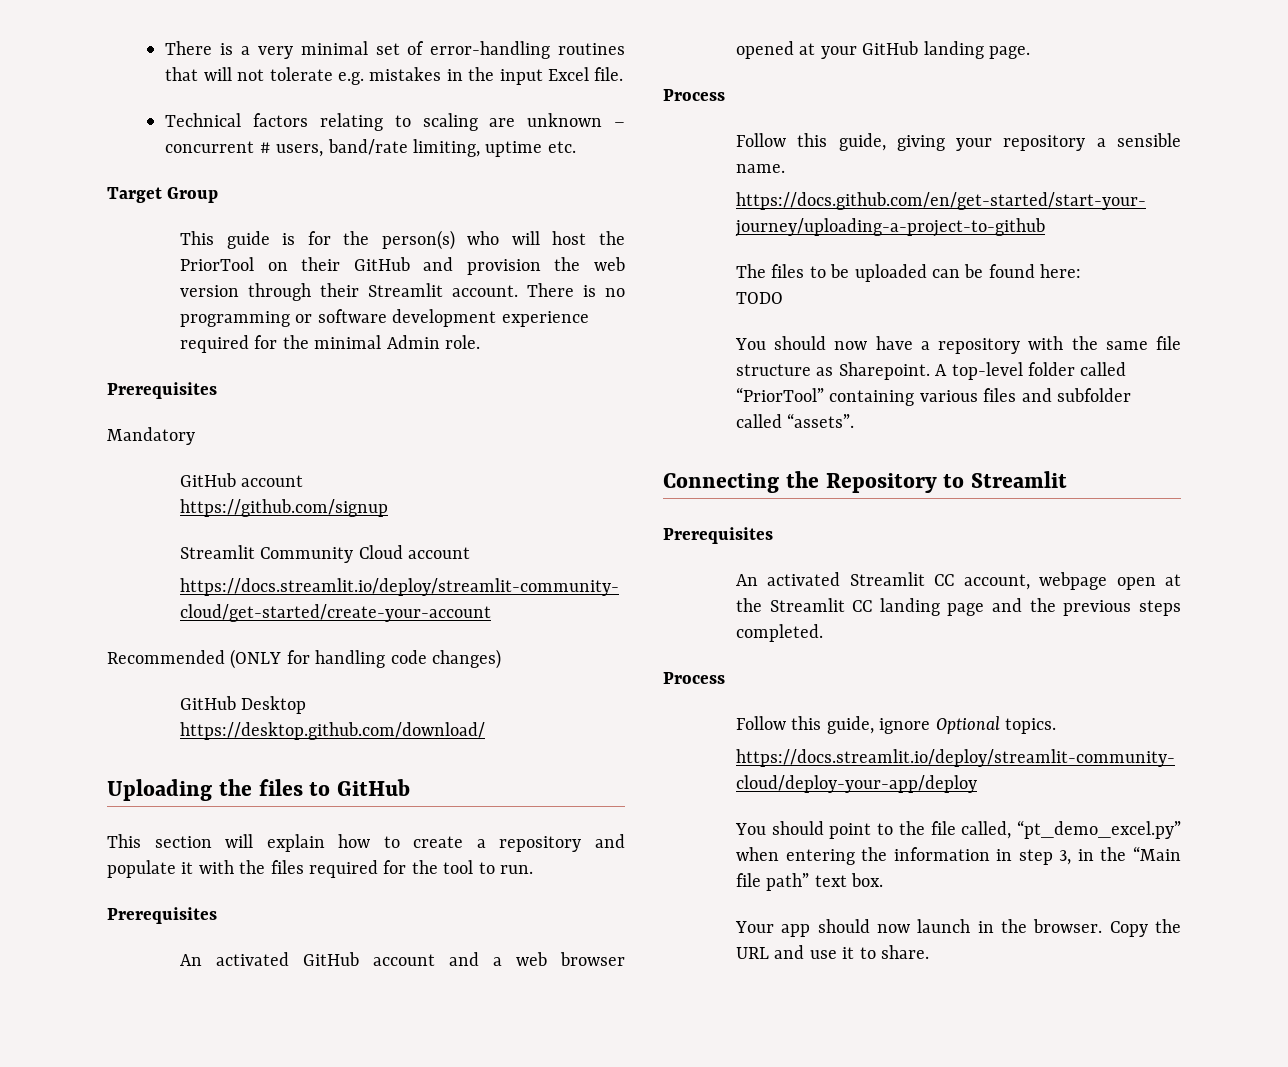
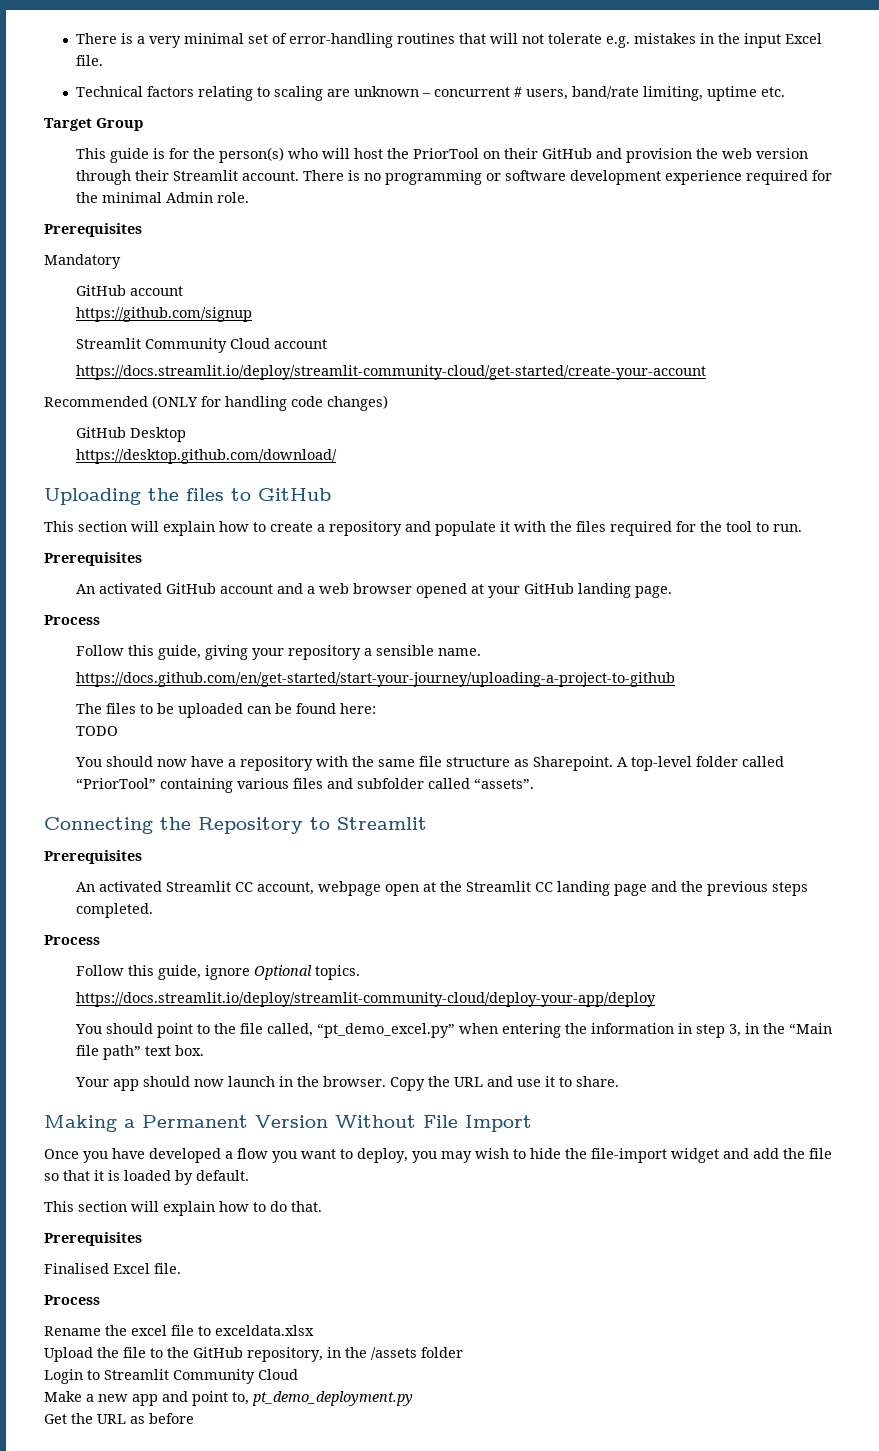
(929, 952) none -> [44,1115,532,1132] [44,1148,832,1163] [44,1170,249,1185] [44,1201,322,1216] [44,1232,142,1246] [44,1263,181,1274] [44,1295,100,1305] [44,1325,314,1336] [44,1347,463,1362] [44,1369,298,1384] [44,1391,413,1406] [44,1413,194,1424] // Making a Permanent Version Without File Import // Once you have developed a flow you want to deploy, you may wish to hide the file-import widget and add the file so that it is loaded by default. // This section will explain how to do that. // Prerequisites // Finalised Excel file. // Process // Rename the excel file to exceldata.xlsx // Upload the file to the GitHub repository, in the /assets folder // Login to Streamlit Community Cloud // Make a new app and point to, pt_demo_deployment.py // Get the URL as before

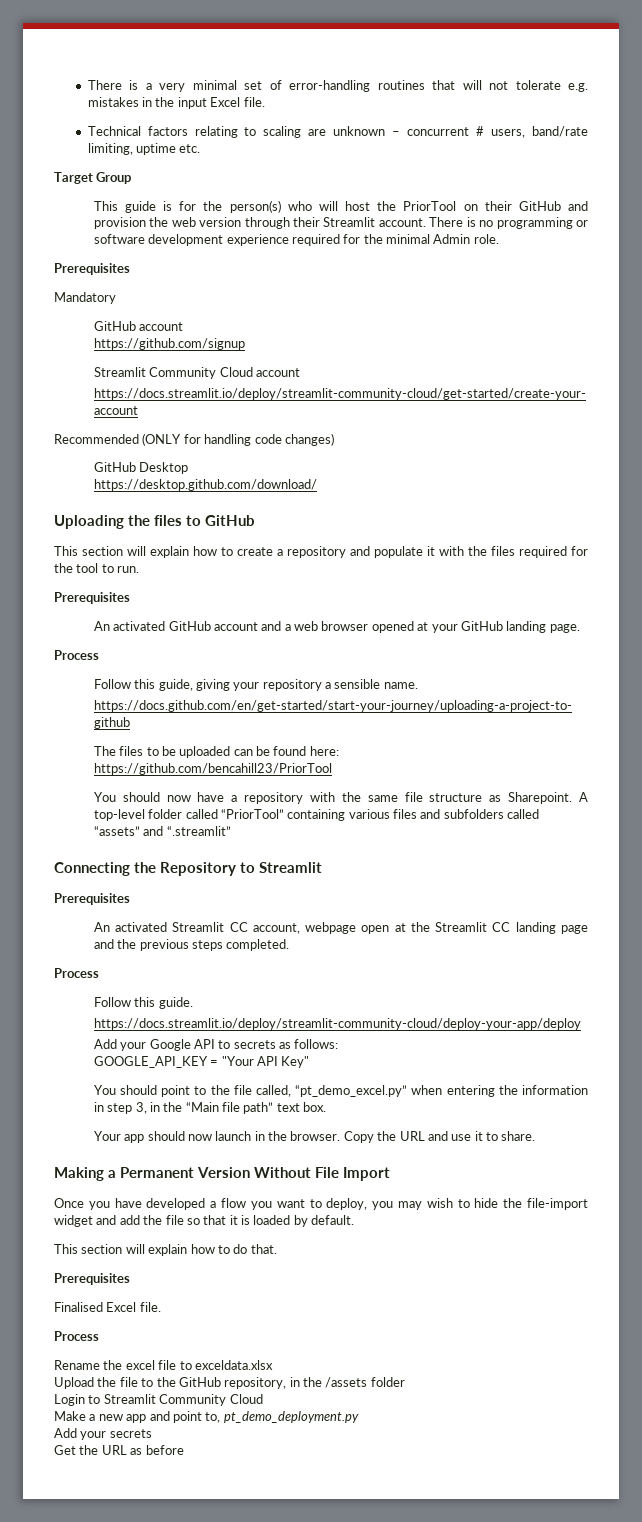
[76,726,119,736] TODO -> [93,763,332,775] https://github.com/bencahill23/PriorTool
[357,778,535,789] subfolder called “assets”. -> [443,809,540,819] [93,826,231,836] subfolders called “assets” and “.streamlit”
[158,965,361,980] [76,992,657,1007] guide, ignore Optional topics. // https://docs.streamlit.io/deploy/streamlit-community-cloud/deploy-your-app/deploy -> [158,997,193,1009] [93,1018,581,1030] [93,1039,339,1051] [93,1056,310,1068] guide. // https://docs.streamlit.io/deploy/streamlit-community-cloud/deploy-your-app/deploy // Add your Google API to secrets as follows: // GOOGLE_API_KEY = "Your API Key"
(413, 1398) none -> [54,1428,152,1440] // Add your secrets

